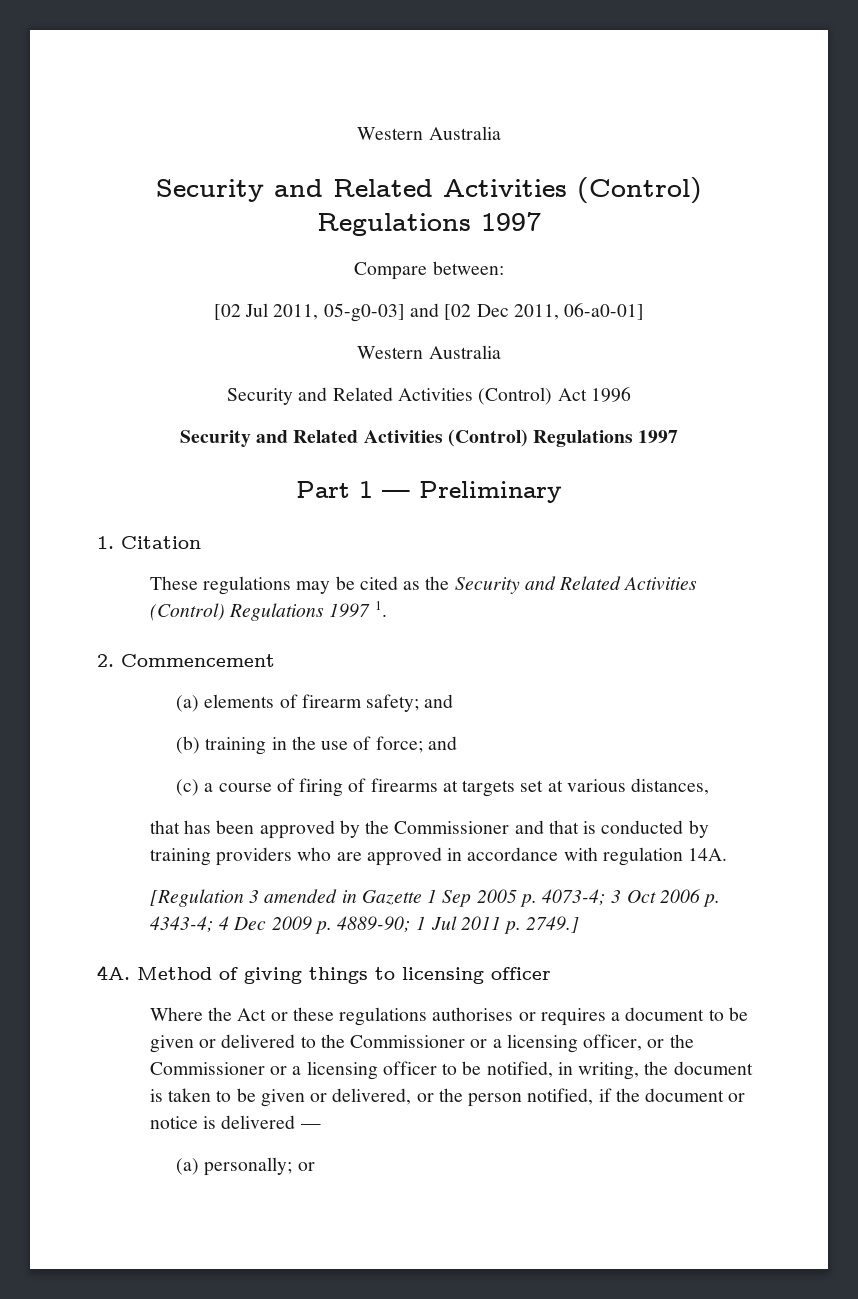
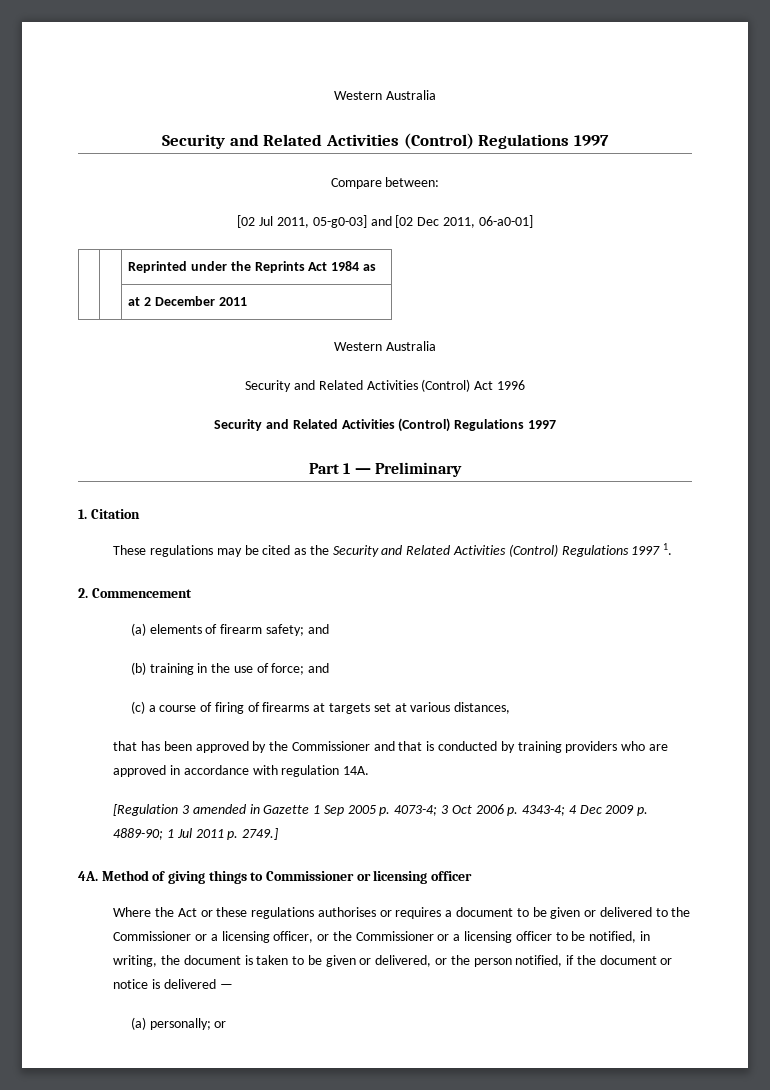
(645, 311) none -> [128,261,377,273] [128,296,247,306] // | | Reprinted under the Reprints Act 1984 as // | | at 2 December 2011
(395, 973) none -> [265,871,371,881] Commissioner or

